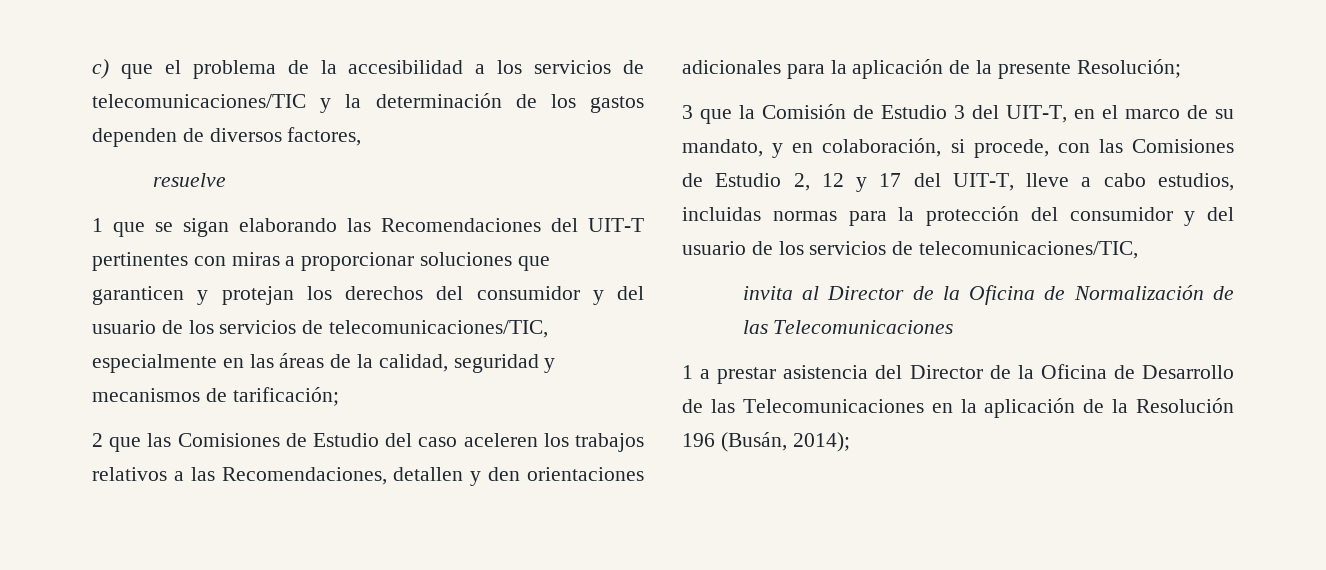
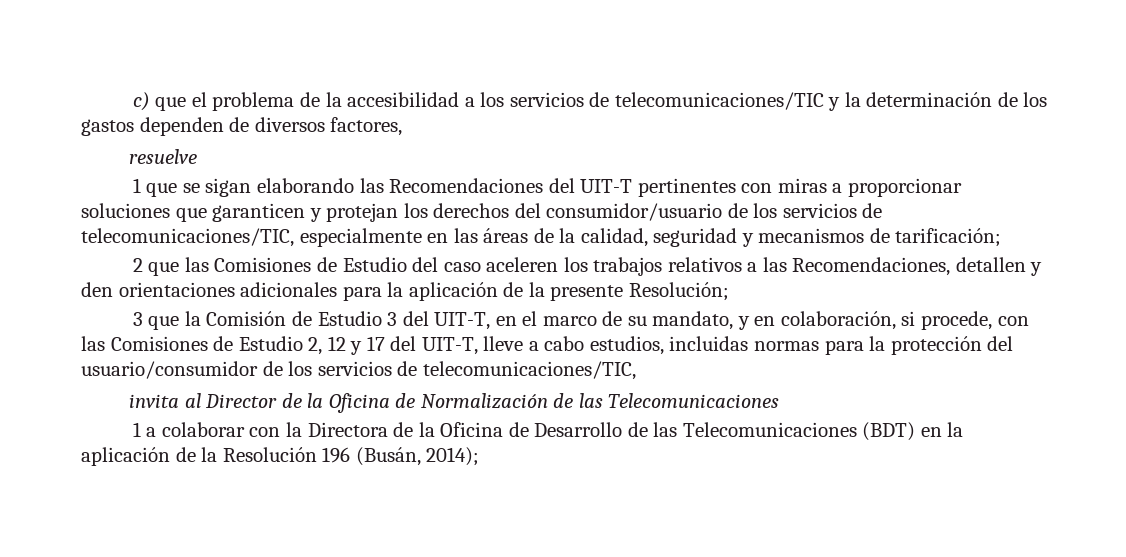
[476,286,644,305] [92,320,156,334] consumidor y del usuario -> [546,203,723,221] consumidor/usuario
[1069,207,1234,226] [682,241,746,255] consumidor y del usuario -> [81,361,258,379] usuario/consumidor
[717,365,983,384] prestar asistencia del Director -> [161,422,388,437] colaborar con la Directora
(924, 406) none -> [862,422,916,441] (BDT)

